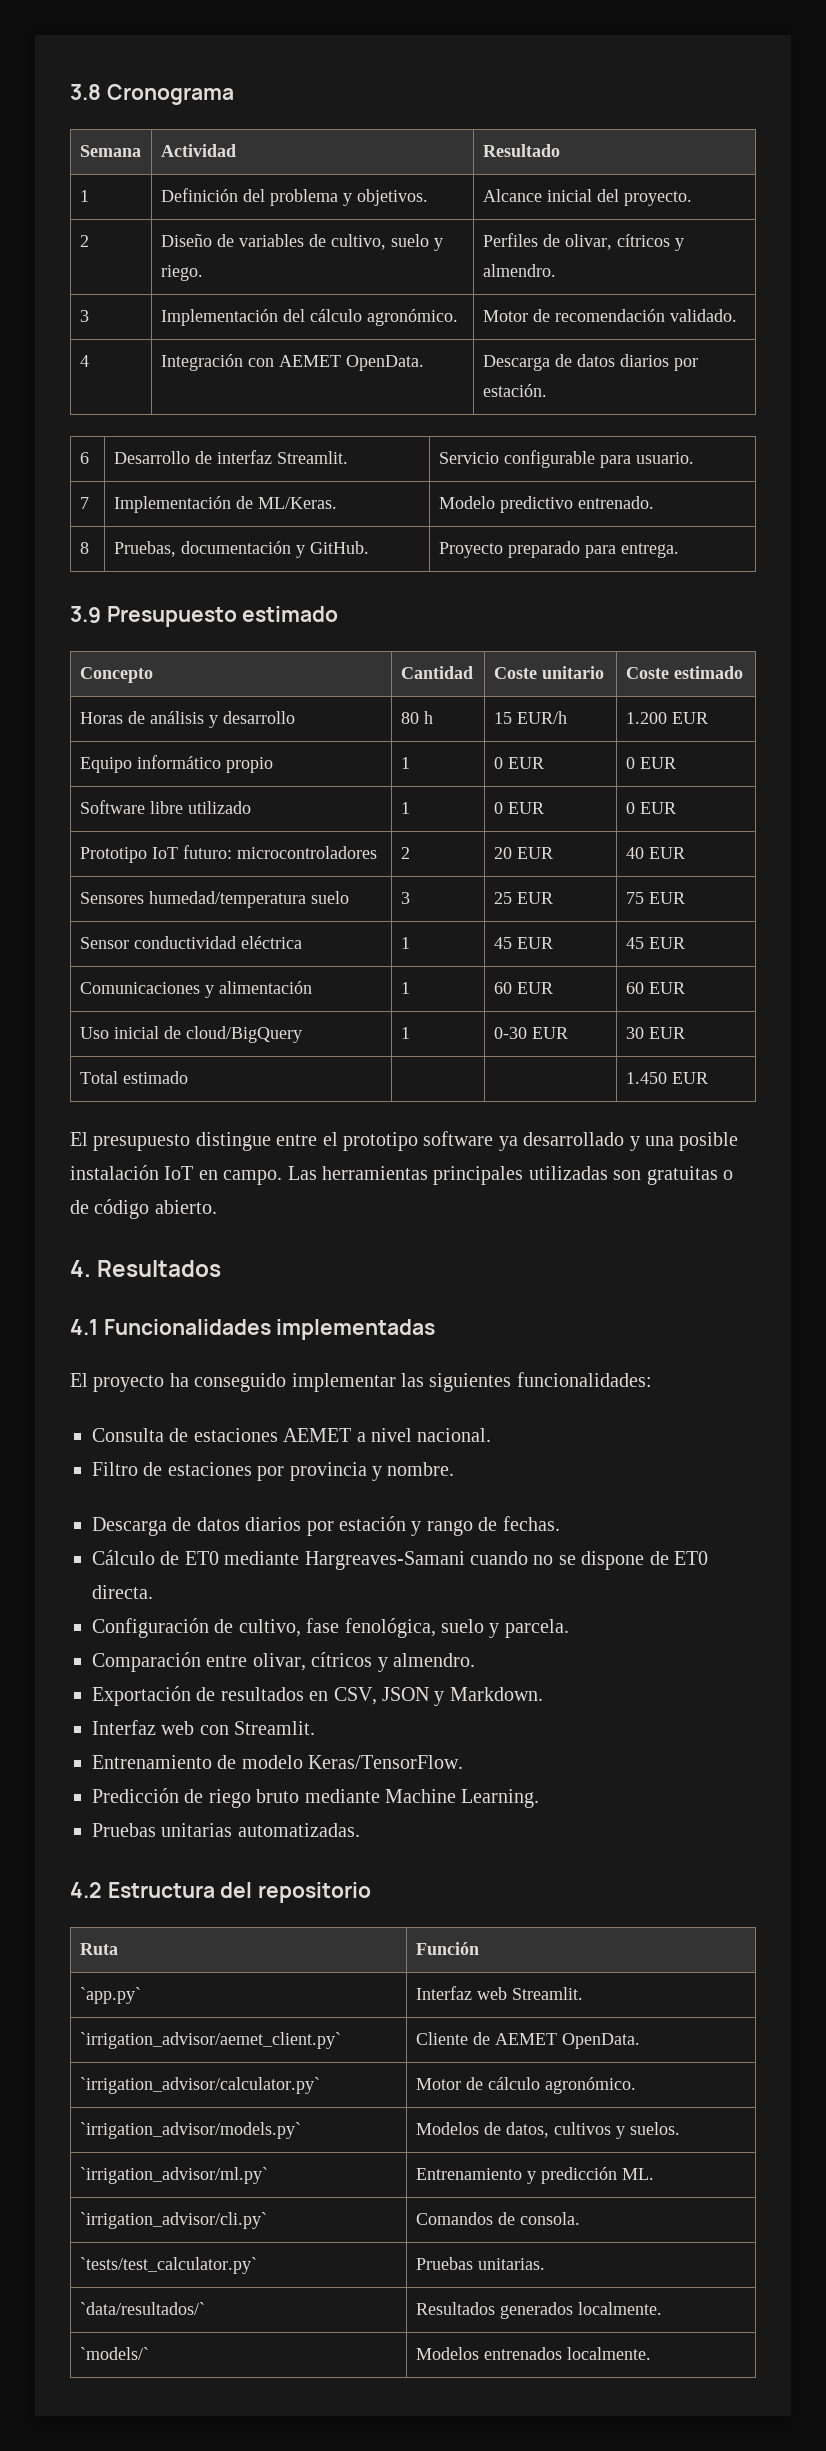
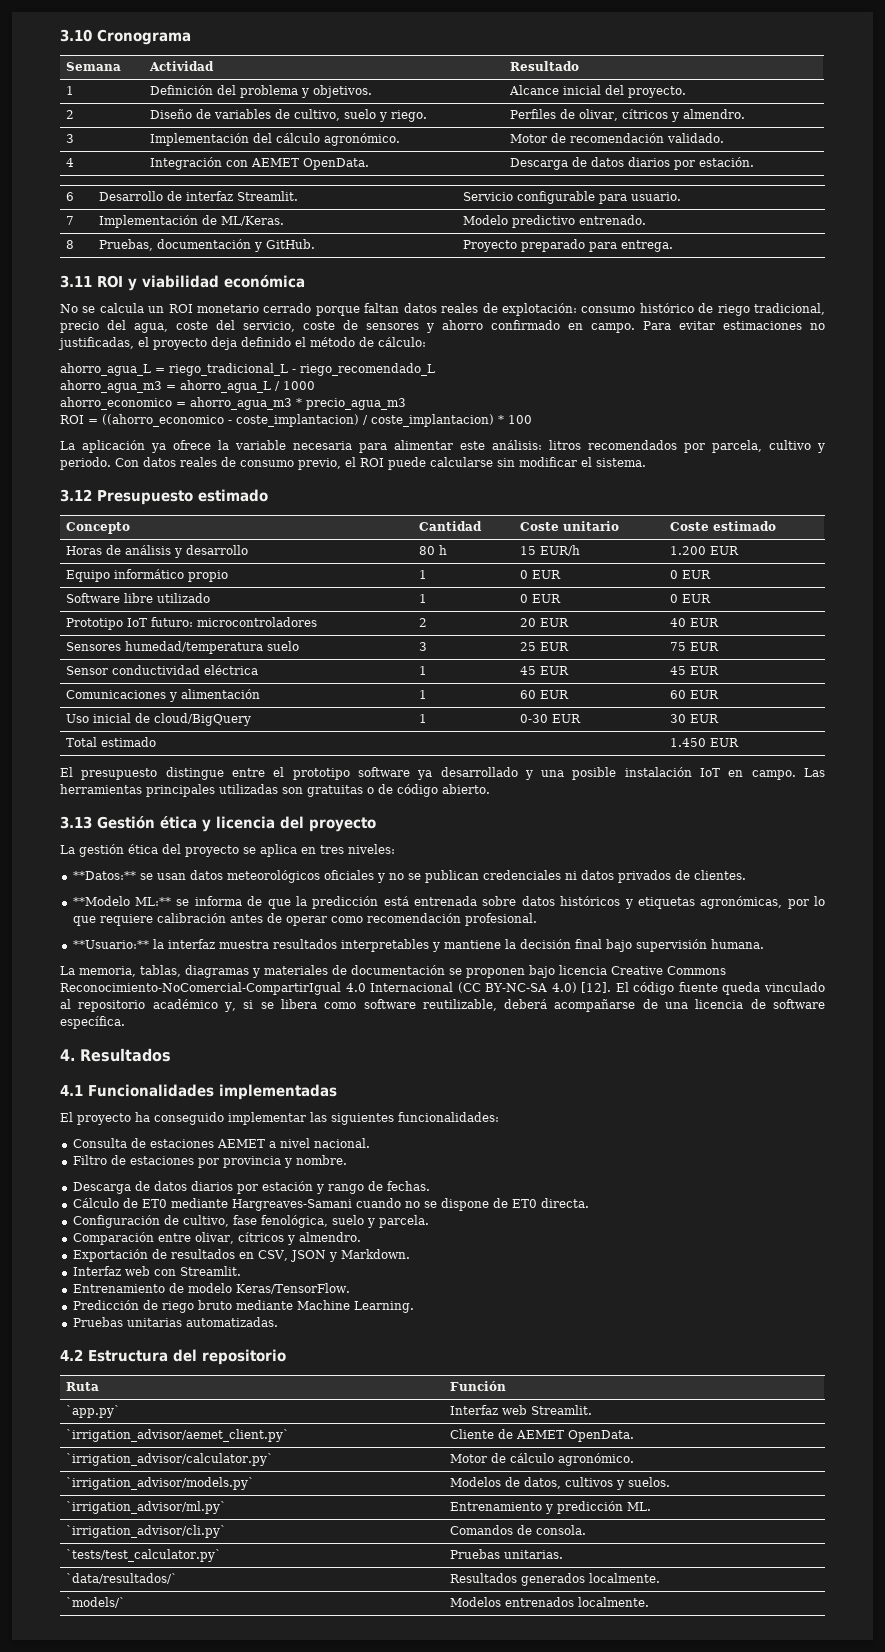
[70,84,101,100] 3.8 -> [60,29,92,42] 3.10
[70,606,101,623] 3.9 -> [60,275,305,291] [60,303,825,316] [60,320,825,333] [58,337,426,350] [60,363,435,376] [60,380,315,393] [60,397,406,410] [60,414,532,427] [60,440,825,453] [60,457,646,470] [60,489,92,502] 3.11 ROI y viabilidad económica // No se calcula un ROI monetario cerrado porque faltan datos reales de explotación: consumo histórico de riego tradicional, precio del agua, coste del servicio, coste de sensores y ahorro confirmado en campo. Para evitar estimaciones no justificadas, el proyecto deja definido el método de cálculo: // ahorro_agua_L = riego_tradicional_L - riego_recomendado_L // ahorro_agua_m3 = ahorro_agua_L / 1000 // ahorro_economico = ahorro_agua_m3 * precio_agua_m3 // ROI = ((ahorro_economico - coste_implantacion) / coste_implantacion) * 100 // La aplicación ya ofrece la variable necesaria para alimentar este análisis: litros recomendados por parcela, cultivo y periodo. Con datos reales de consumo previo, el ROI puede calcularse sin modificar el sistema. // 3.12
(217, 1207) none -> [60,816,376,832] [60,844,395,857] [72,870,746,883] [72,896,825,909] [72,913,537,926] [72,939,764,952] [60,965,726,978] [60,982,825,995] [60,999,825,1012] [60,1016,125,1029] // 3.13 Gestión ética y licencia del proyecto // La gestión ética del proyecto se aplica en tres niveles: // **Datos:** se usan datos meteorológicos oficiales y no se publican credenciales ni datos privados de clientes. // **Modelo ML:** se informa de que la predicción está entrenada sobre datos históricos y etiquetas agronómicas, por lo que requiere calibración antes de operar como recomendación profesional. // **Usuario:** la interfaz muestra resultados interpretables y mantiene la decisión final bajo supervisión humana. // La memoria, tablas, diagramas y materiales de documentación se proponen bajo licencia Creative Commons Reconocimiento-NoComercial-CompartirIgual 4.0 Internacional (CC BY-NC-SA 4.0) [12]. El código fuente queda vinculado al repositorio académico y, si se libera como software reutilizable, deberá acompañarse de una licencia de software específica.

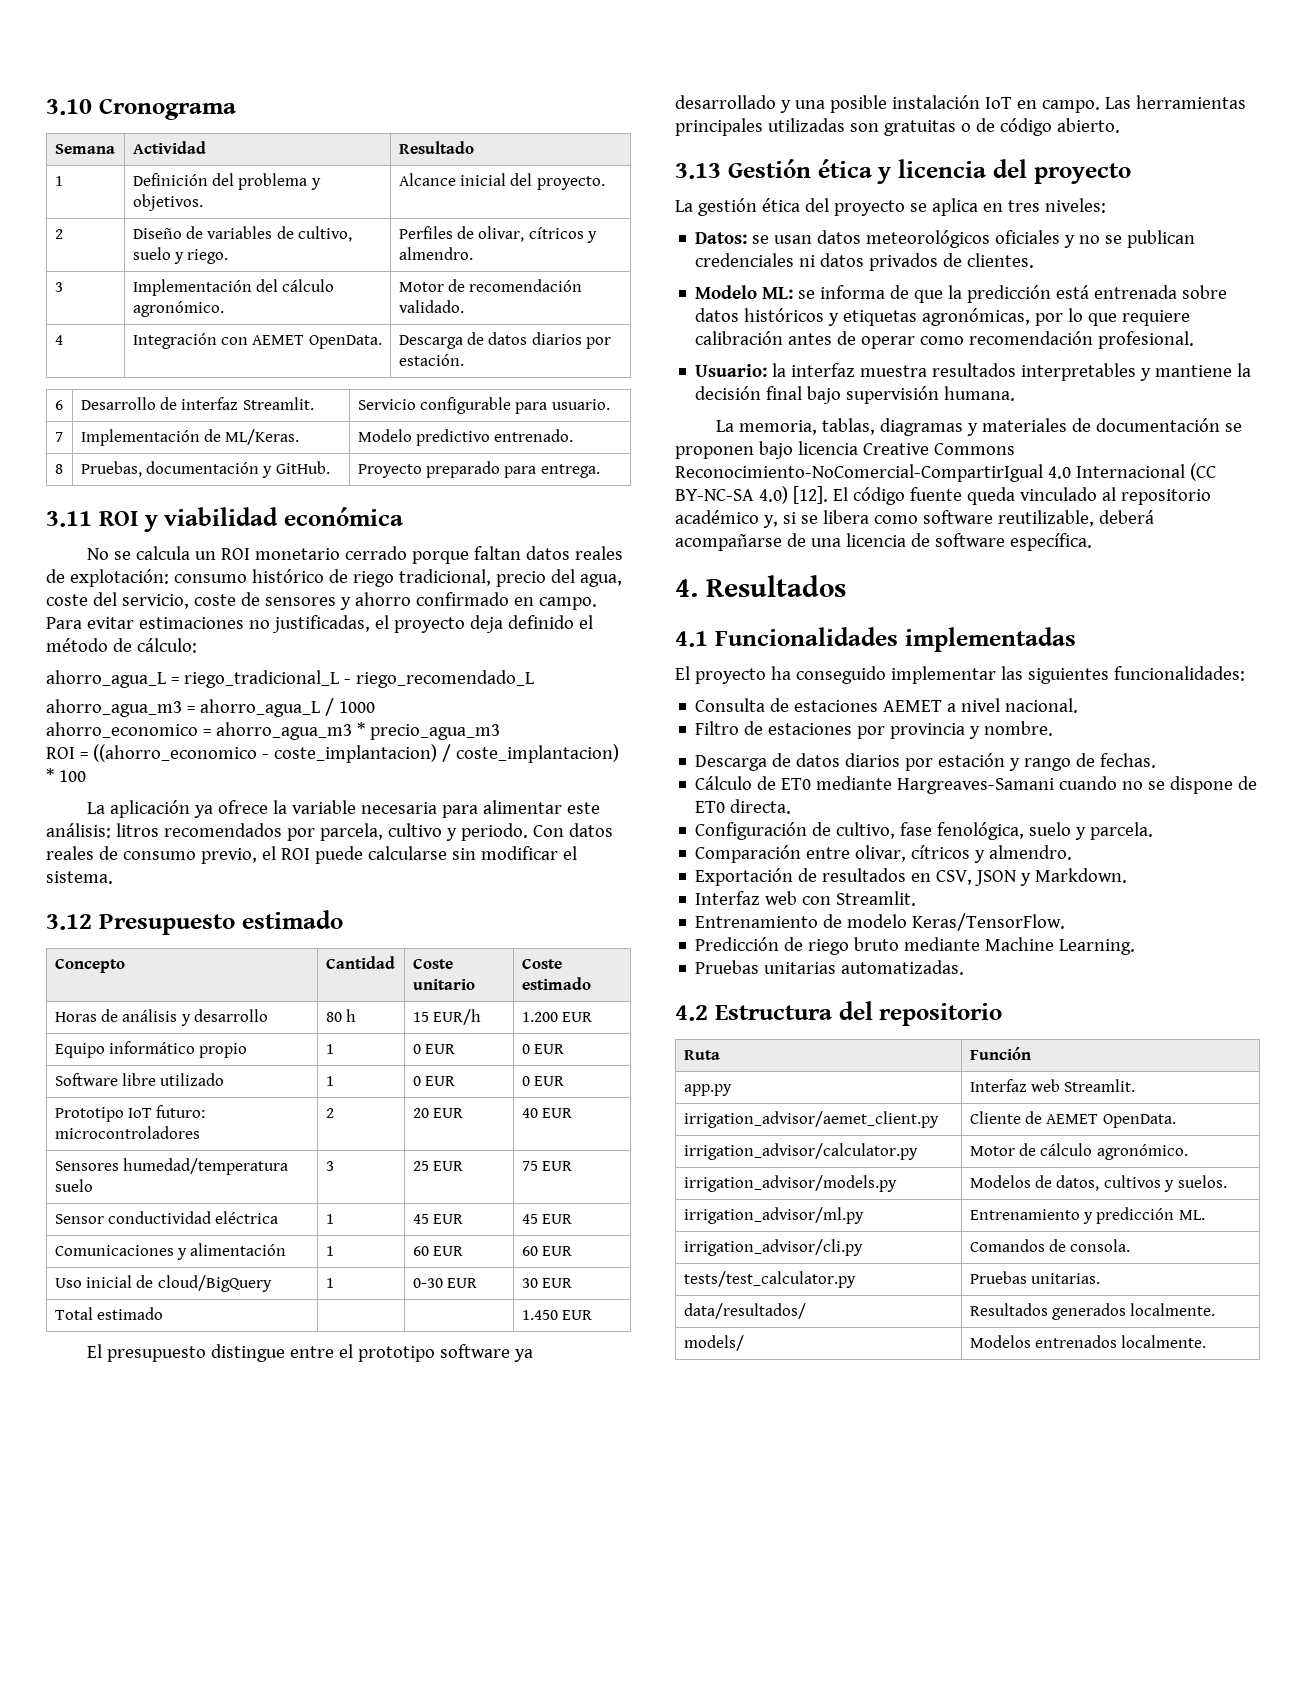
[72,871,136,880] **Datos:** -> [695,232,748,244] Datos:
[72,896,172,906] **Modelo ML:** -> [695,285,794,299] Modelo ML:
[72,940,149,949] **Usuario:** -> [695,364,768,377] Usuario:
[66,1405,121,1418] `app.py` -> [683,1084,732,1096] app.py
[66,1429,290,1442] `irrigation_advisor/aemet_client.py` -> [683,1111,939,1128] irrigation_advisor/aemet_client.py
[66,1453,274,1466] `irrigation_advisor/calculator.py` -> [683,1143,918,1160] irrigation_advisor/calculator.py
[66,1477,255,1490] `irrigation_advisor/models.py` -> [683,1175,897,1192] irrigation_advisor/models.py
[66,1501,227,1514] `irrigation_advisor/ml.py` -> [683,1207,864,1224] irrigation_advisor/ml.py
[66,1525,227,1538] `irrigation_advisor/cli.py` -> [683,1239,863,1256] irrigation_advisor/cli.py
[66,1549,222,1562] `tests/test_calculator.py` -> [683,1271,856,1288] tests/test_calculator.py
[66,1573,178,1584] `data/resultados/` -> [683,1303,806,1319] data/resultados/
[66,1597,126,1608] `models/` -> [683,1335,744,1351] models/

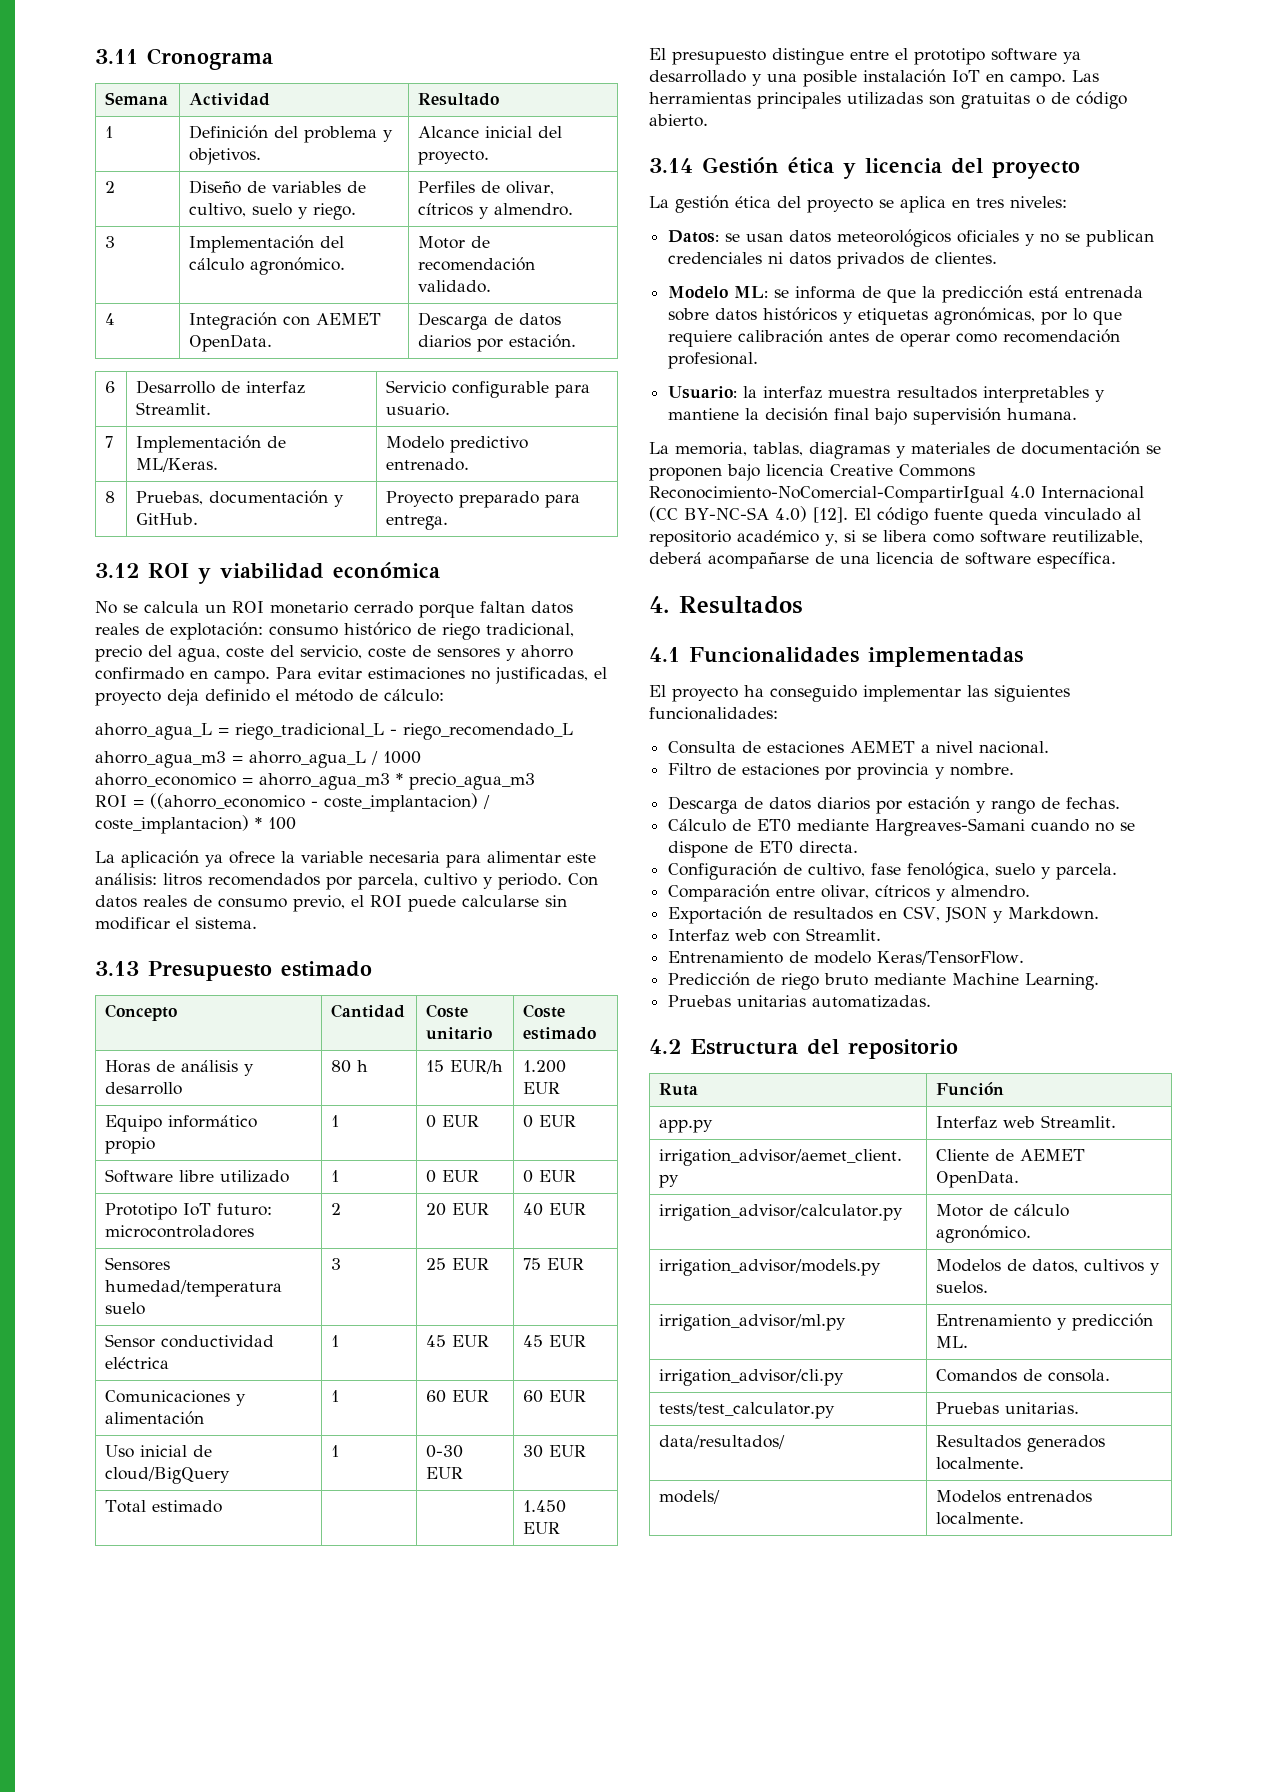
[46,99,92,115] 3.10 -> [95,49,138,64] 3.11
[46,511,92,527] 3.11 -> [95,563,139,578] 3.12
[46,914,92,930] 3.12 -> [95,961,139,976] 3.13
[675,163,721,179] 3.13 -> [649,158,693,173] 3.14

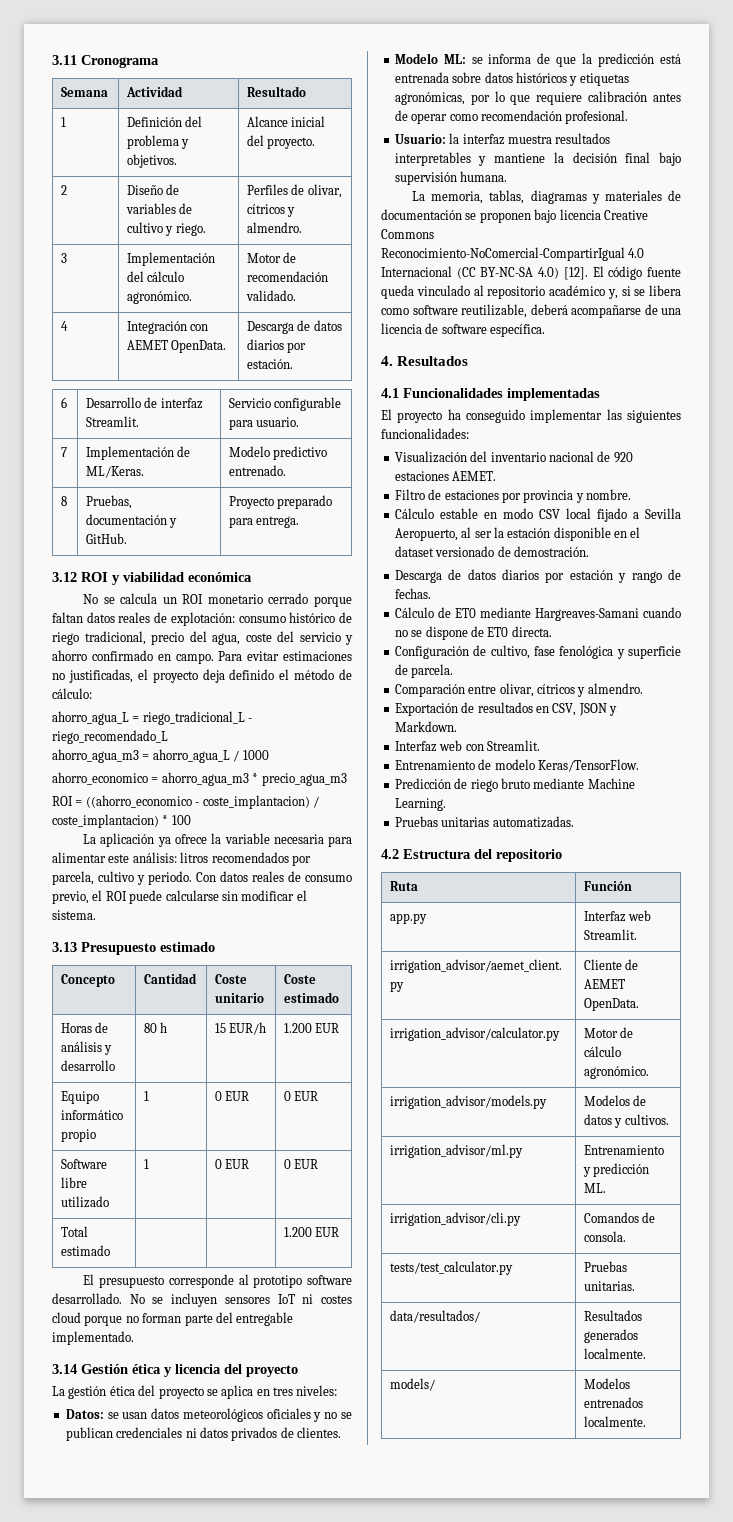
[189,203,293,217] cultivo, suelo -> [127,222,164,233] cultivo
[300,645,500,659] servicio, coste de sensores -> [299,632,341,642] servicio
[105,1203,273,1220] [105,1225,255,1238] [331,1203,342,1215] [426,1203,490,1216] [523,1203,587,1216] [105,1257,171,1271] [105,1280,283,1297] [105,1302,146,1315] [331,1258,342,1270] [426,1258,490,1270] [523,1258,585,1270] [105,1334,275,1348] [105,1357,170,1369] [331,1335,340,1347] [426,1335,490,1347] [523,1335,587,1347] [105,1390,247,1406] [105,1411,205,1425] [331,1390,340,1402] [426,1390,490,1403] [523,1390,587,1403] [105,1445,213,1458] [105,1467,231,1484] [331,1445,340,1457] [426,1445,464,1458] [426,1467,464,1479] [523,1445,587,1458] // Prototipo IoT futuro: microcontroladores | 2 | 20 EUR | 40 EUR // Sensores humedad/temperatura suelo | 3 | 25 EUR | 75 EUR // Sensor conductividad eléctrica | 1 | 45 EUR | 45 EUR // Comunicaciones y alimentación | 1 | 60 EUR | 60 EUR // Uso inicial de cloud/BigQuery | 1 | 0-30 EUR | 30 EUR -> (319, 1164) none
[523,1500,567,1513] 1.450 -> [284,1227,313,1237] 1.200
[772,48,1081,65] [649,69,1099,87] [649,91,1127,109] [649,114,708,127] distingue entre el prototipo software ya desarrollado y una posible instalación IoT en campo. Las herramientas principales utilizadas son gratuitas o de código abierto. -> [168,1274,352,1288] [52,1293,352,1307] [52,1312,294,1326] [52,1331,134,1345] corresponde al prototipo software desarrollado. No se incluyen sensores IoT ni costes cloud porque no forman parte del entregable implementado.
[668,741,1050,754] Consulta de estaciones AEMET a nivel nacional. -> [394,451,633,463] [394,471,497,481] Visualización del inventario nacional de 920 estaciones AEMET.
(1015, 769) none -> [394,508,681,522] [394,527,641,541] [394,546,589,557] // Cálculo estable en modo CSV local fijado a Sevilla Aeropuerto, al ser la estación disponible en el dataset versionado de demostración.
[907,862,1052,880] fenológica, suelo y -> [559,645,681,659] [394,664,408,675] fenológica y superficie de
[1032,1259,1161,1275] [936,1281,989,1294] datos, cultivos y suelos. -> [584,1114,669,1128] datos y cultivos.

